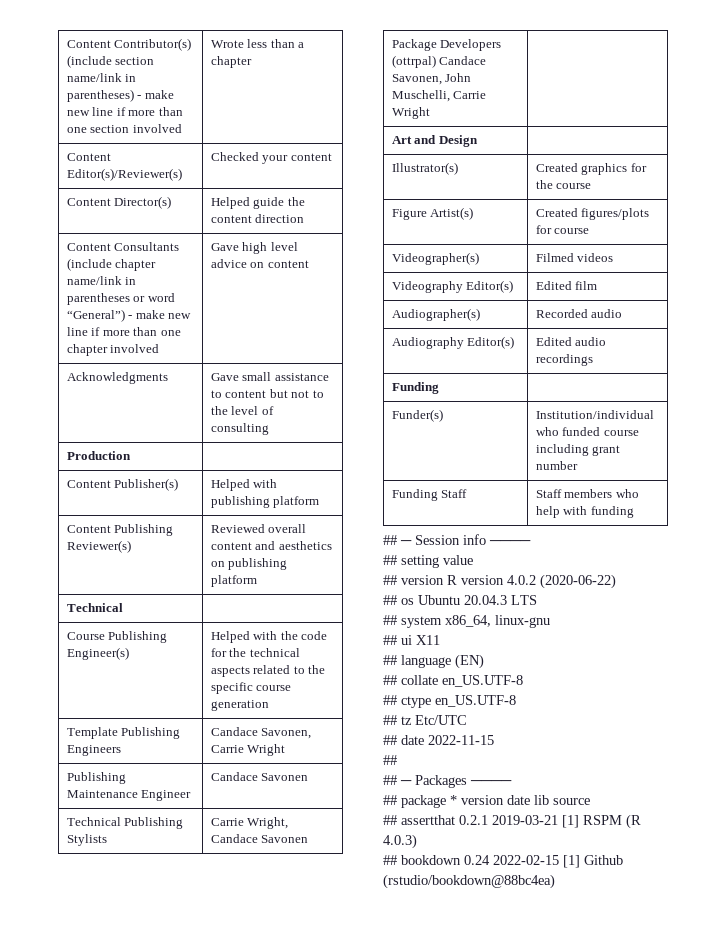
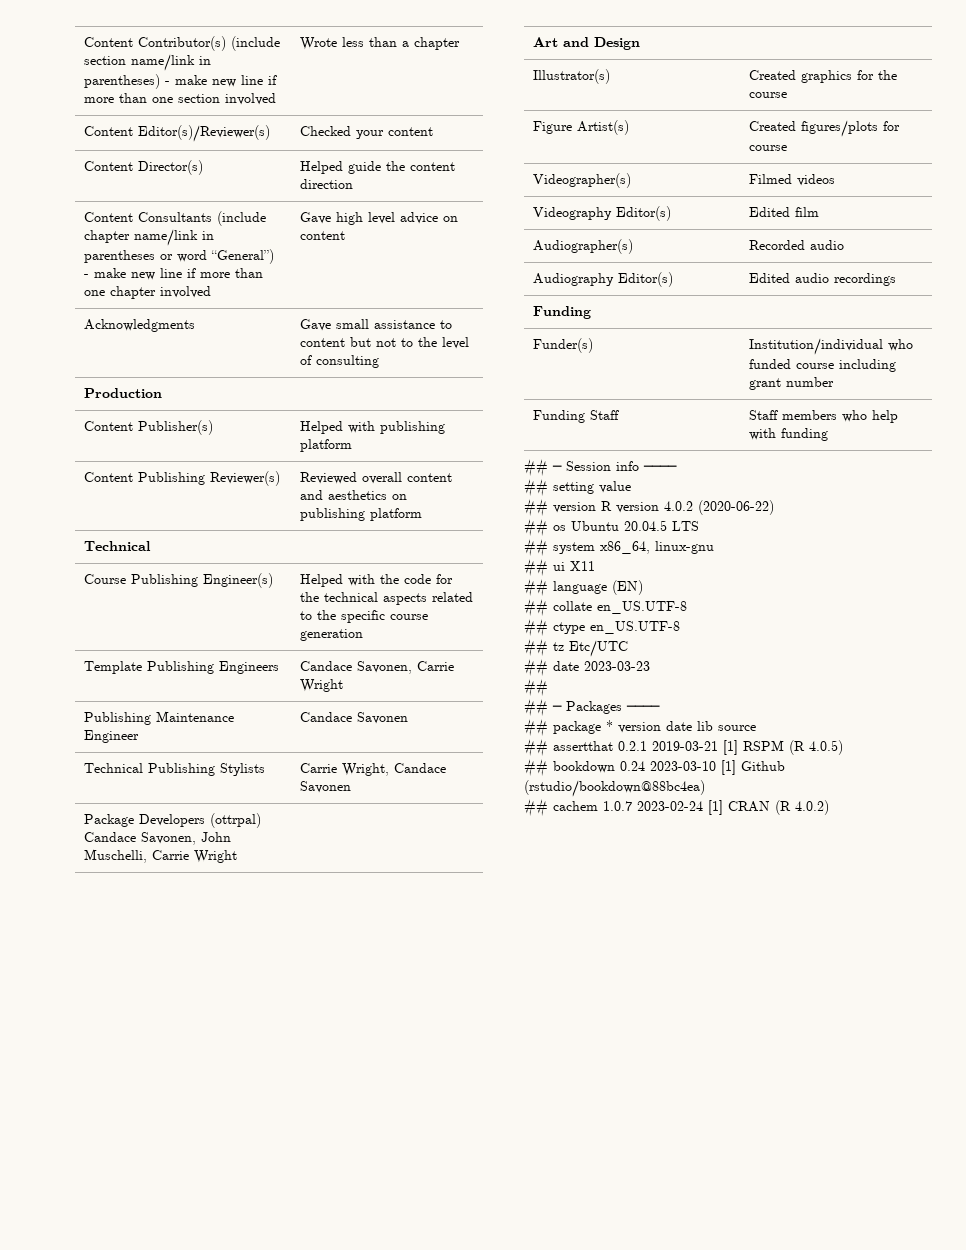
[464,595,507,605] 20.04.3 -> [624,520,667,531] 20.04.5
[428,735,494,745] 2022-11-15 -> [584,661,650,671] 2023-03-23
[383,834,417,849] 4.0.3) -> [809,740,843,755] 4.0.5)
[493,855,559,865] 2022-02-15 -> [650,761,716,771] 2023-03-10
(555, 881) none -> [524,799,829,817] // ## cachem 1.0.7 2023-02-24 [1] CRAN (R 4.0.2)

